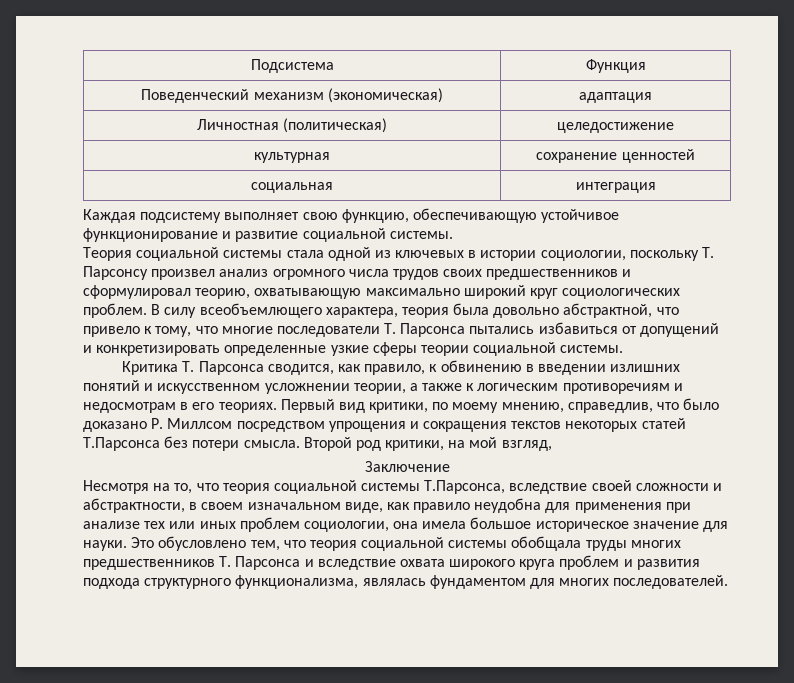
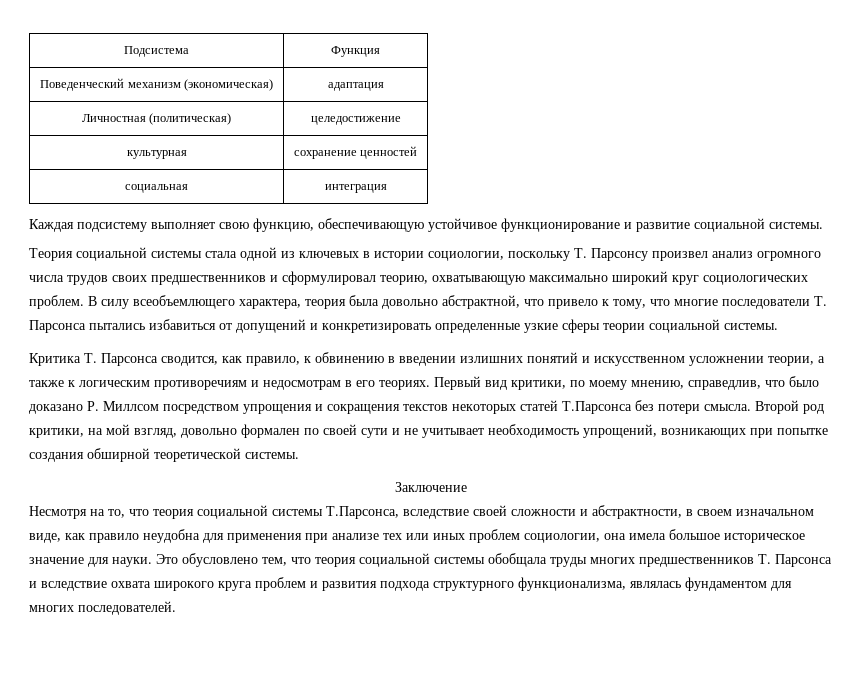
(552, 445) none -> [181,424,828,438] [29,448,299,462] довольно формален по своей сути и не учитывает необходимость упрощений, возникающих при попытке создания обширной теоретической системы.

